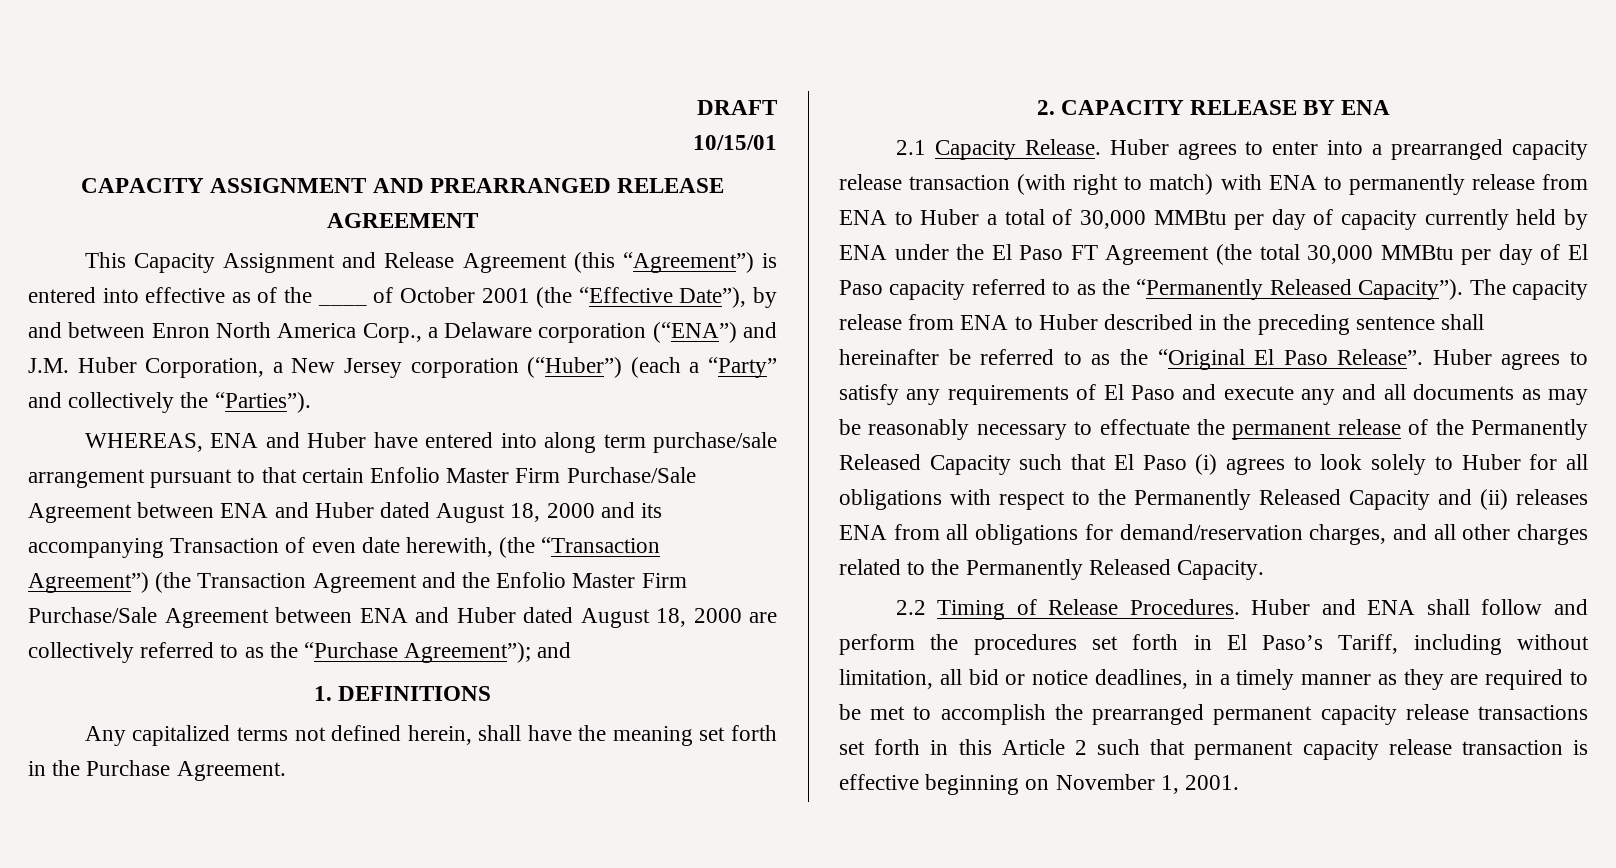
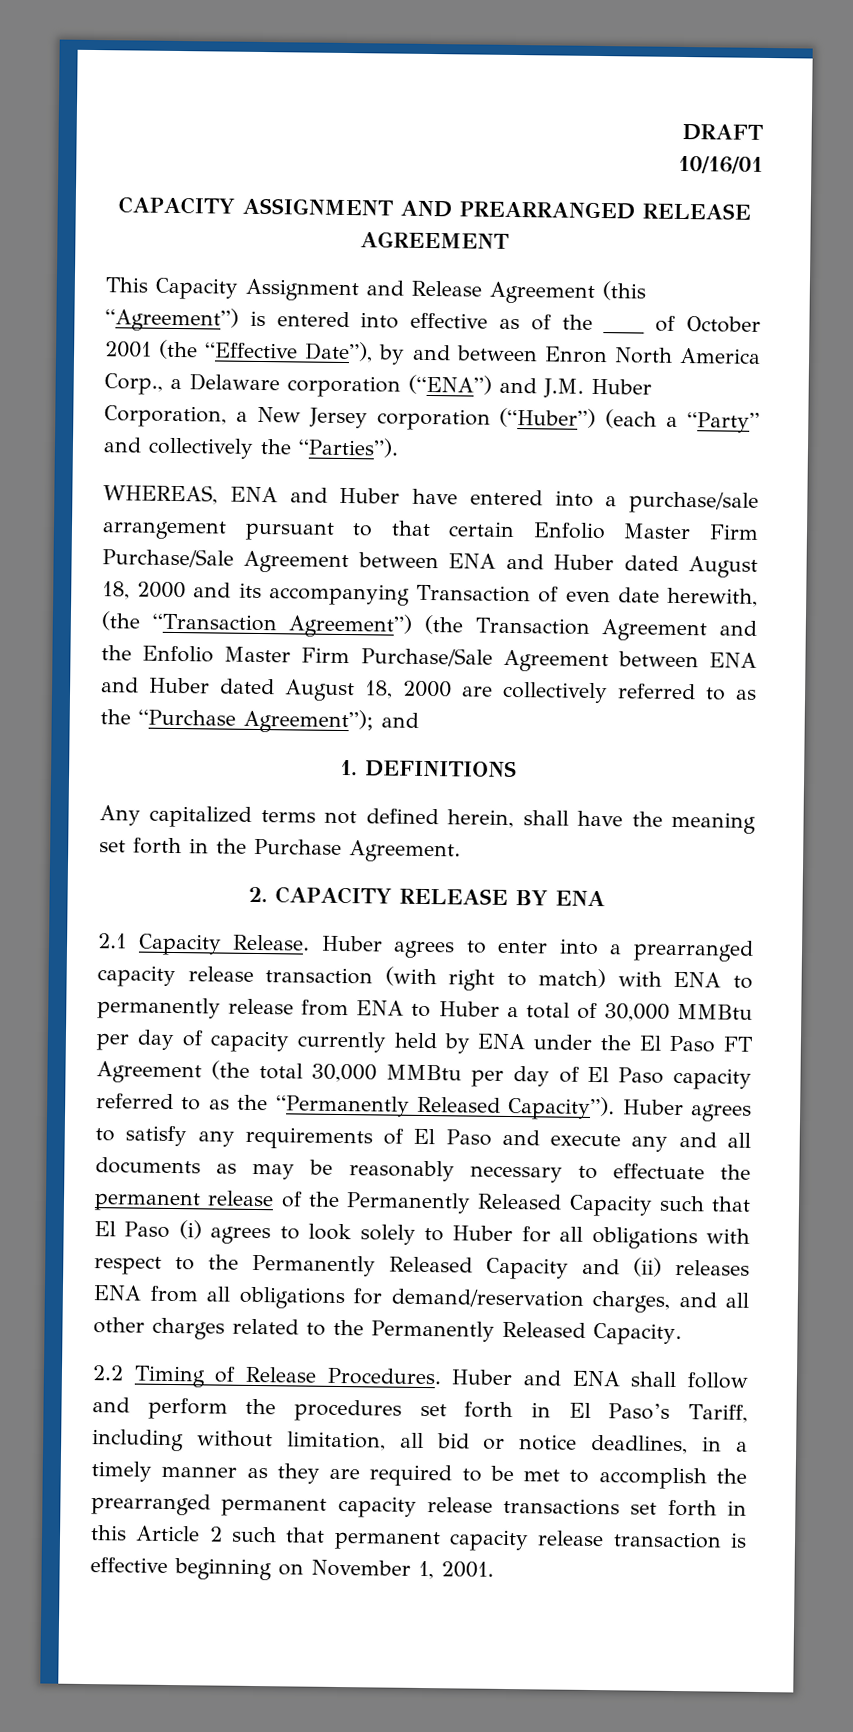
[693,135,777,150] 10/15/01 -> [678,155,763,174] 10/16/01
[544,432,646,453] along term -> [605,496,618,507] a
[1469,279,1588,300] [839,314,1485,335] [839,349,1424,370] The capacity release from ENA to Huber described in the preceding sentence shall hereinafter be referred to as the “Original El Paso Release”. -> (616, 1108) none

